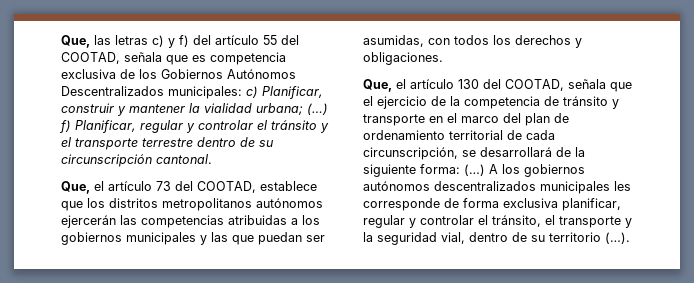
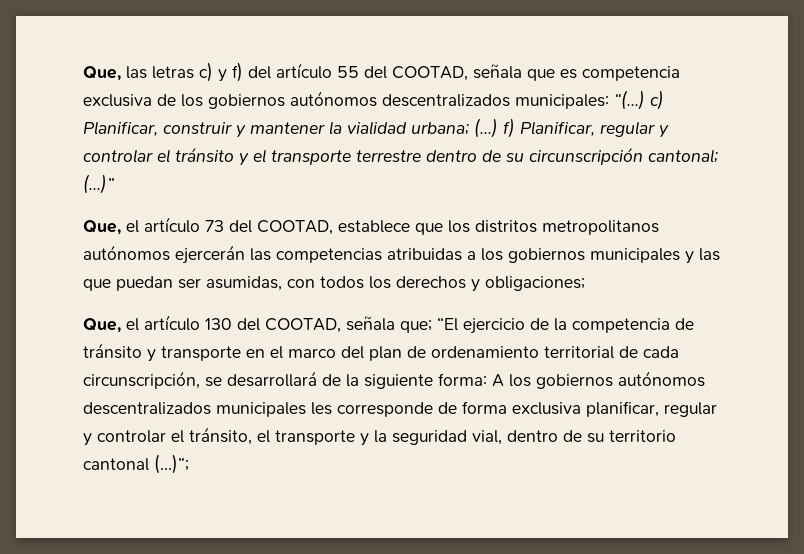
[161,69,296,79] [61,86,242,99] Gobiernos Autónomos Descentralizados municipales: -> [208,90,645,110] gobiernos autónomos descentralizados municipales: “(…)
[156,154,212,164] cantonal. -> [648,149,718,163] [83,174,114,194] cantonal; (…)”
[363,52,443,65] obligaciones. -> [485,276,585,291] obligaciones;
[610,82,632,92] [363,96,373,106] que el -> [400,317,458,333] que; “El
[464,164,485,176] (…) -> (487, 379) none
[605,232,630,244] (…). -> [83,454,189,474] cantonal (…)”;

